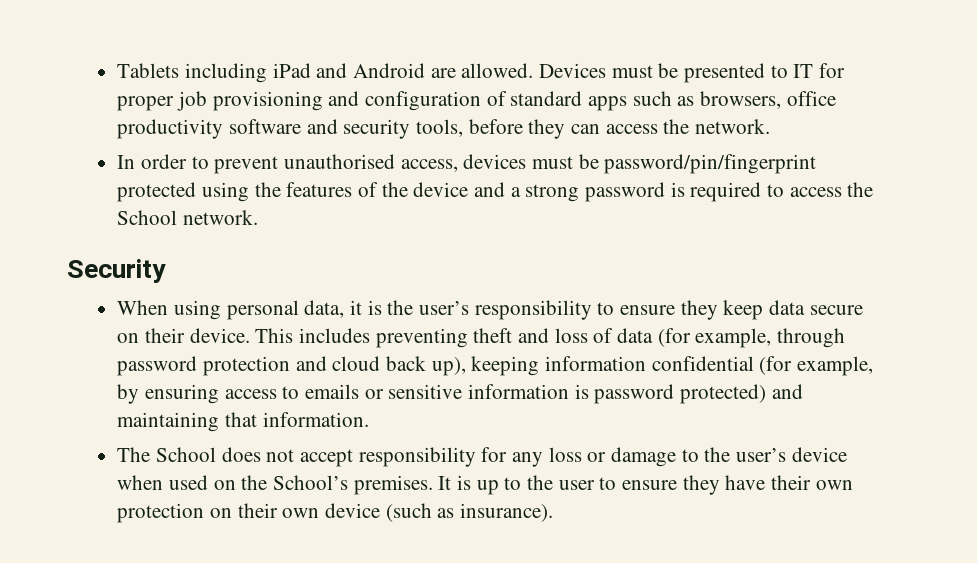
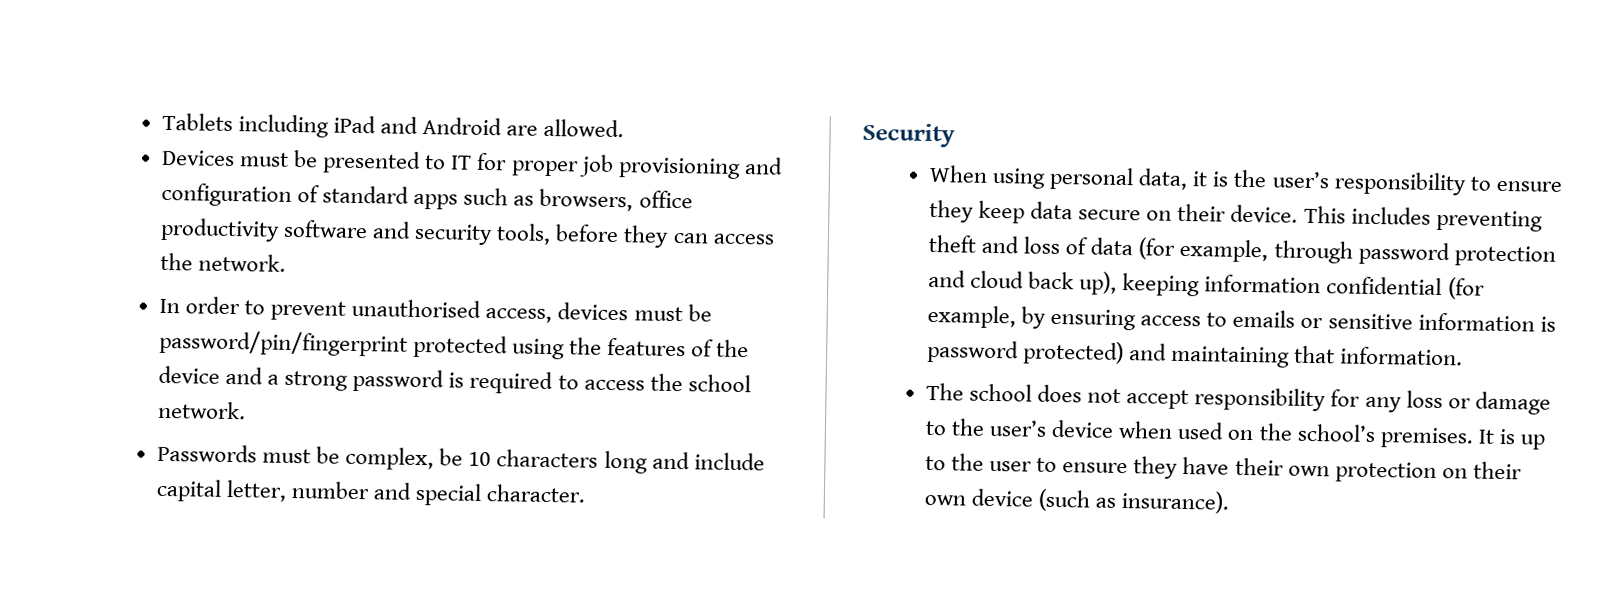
(534, 70) none -> (625, 128) //
[117,210,258,225] School network. -> [687,374,751,393] [158,400,247,420] [157,443,765,474] [156,478,587,506] school network. // Passwords must be complex, be 10 characters long and include capital letter, number and special character.
[155,447,216,462] School -> [969,383,1033,402] school
[272,475,348,490] School’s -> [1296,423,1376,442] school’s

